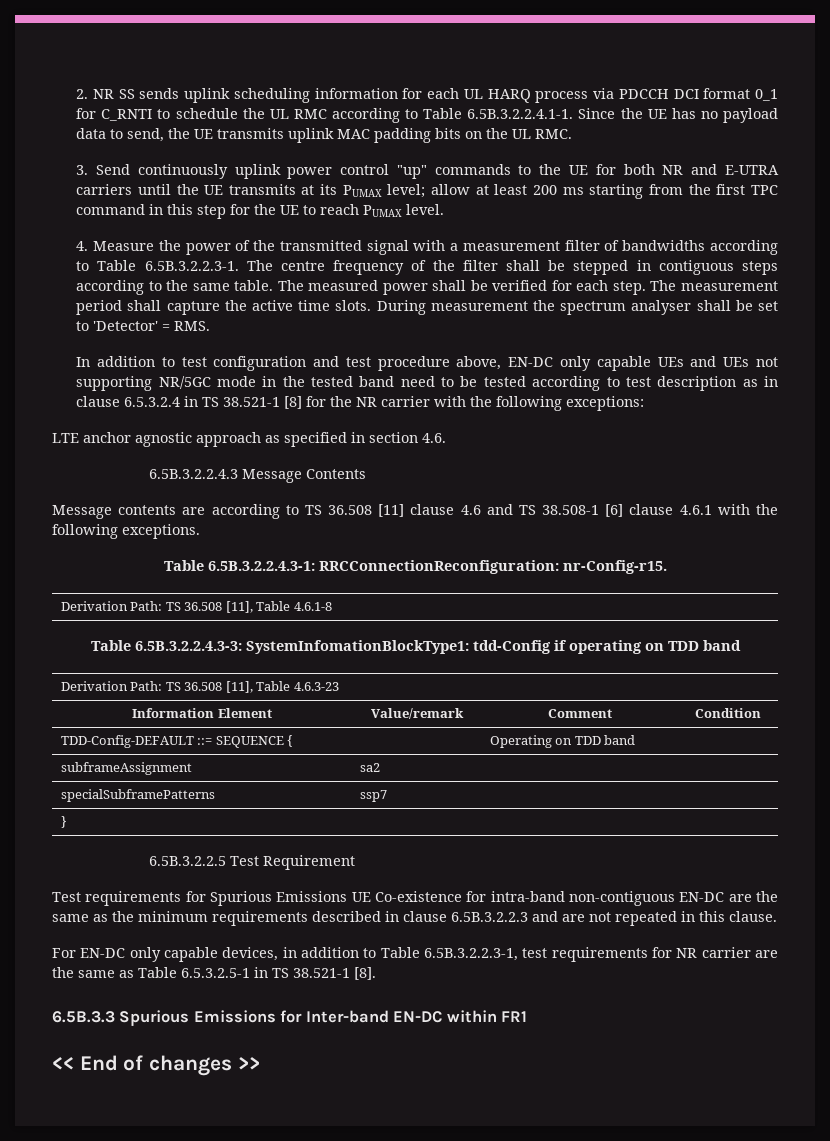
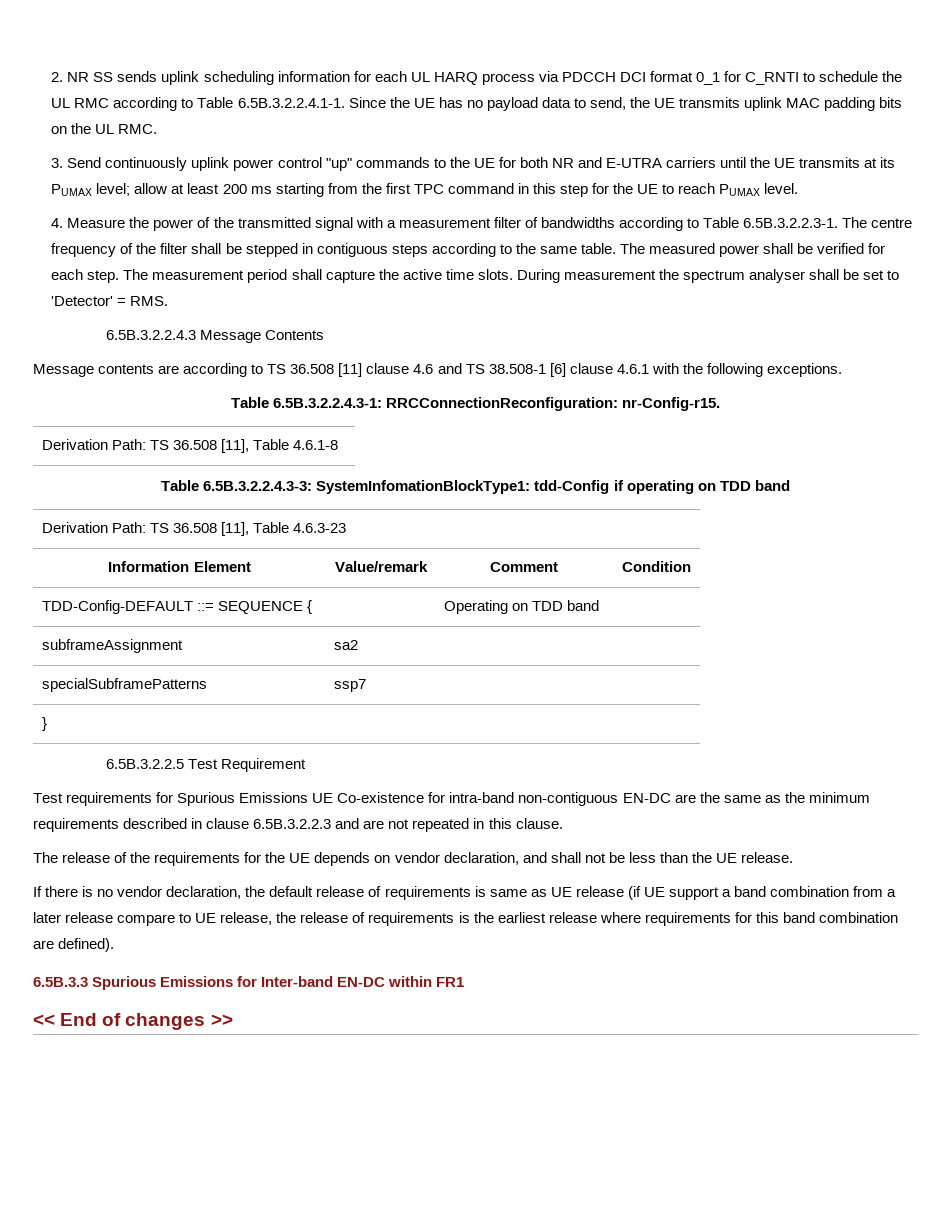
[76,356,778,371] [76,376,779,391] [76,396,645,411] [52,432,446,447] // In addition to test configuration and test procedure above, EN-DC only capable UEs and UEs not supporting NR/5GC mode in the tested band need to be tested according to test description as in clause 6.5.3.2.4 in TS 38.521-1 [8] for the NR carrier with the following exceptions: // LTE anchor agnostic approach as specified in section 4.6. -> (169, 301) none
[52,947,778,962] [52,967,376,980] For EN-DC only capable devices, in addition to Table 6.5B.3.2.2.3-1, test requirements for NR carrier are the same as Table 6.5.3.2.5-1 in TS 38.521-1 [8]. -> [33,852,793,866] [33,886,897,900] [33,912,898,926] [33,938,115,952] The release of the requirements for the UE depends on vendor declaration, and shall not be less than the UE release. // If there is no vendor declaration, the default release of requirements is same as UE release (if UE support a band combination from a later release compare to UE release, the release of requirements is the earliest release where requirements for this band combination are defined).

